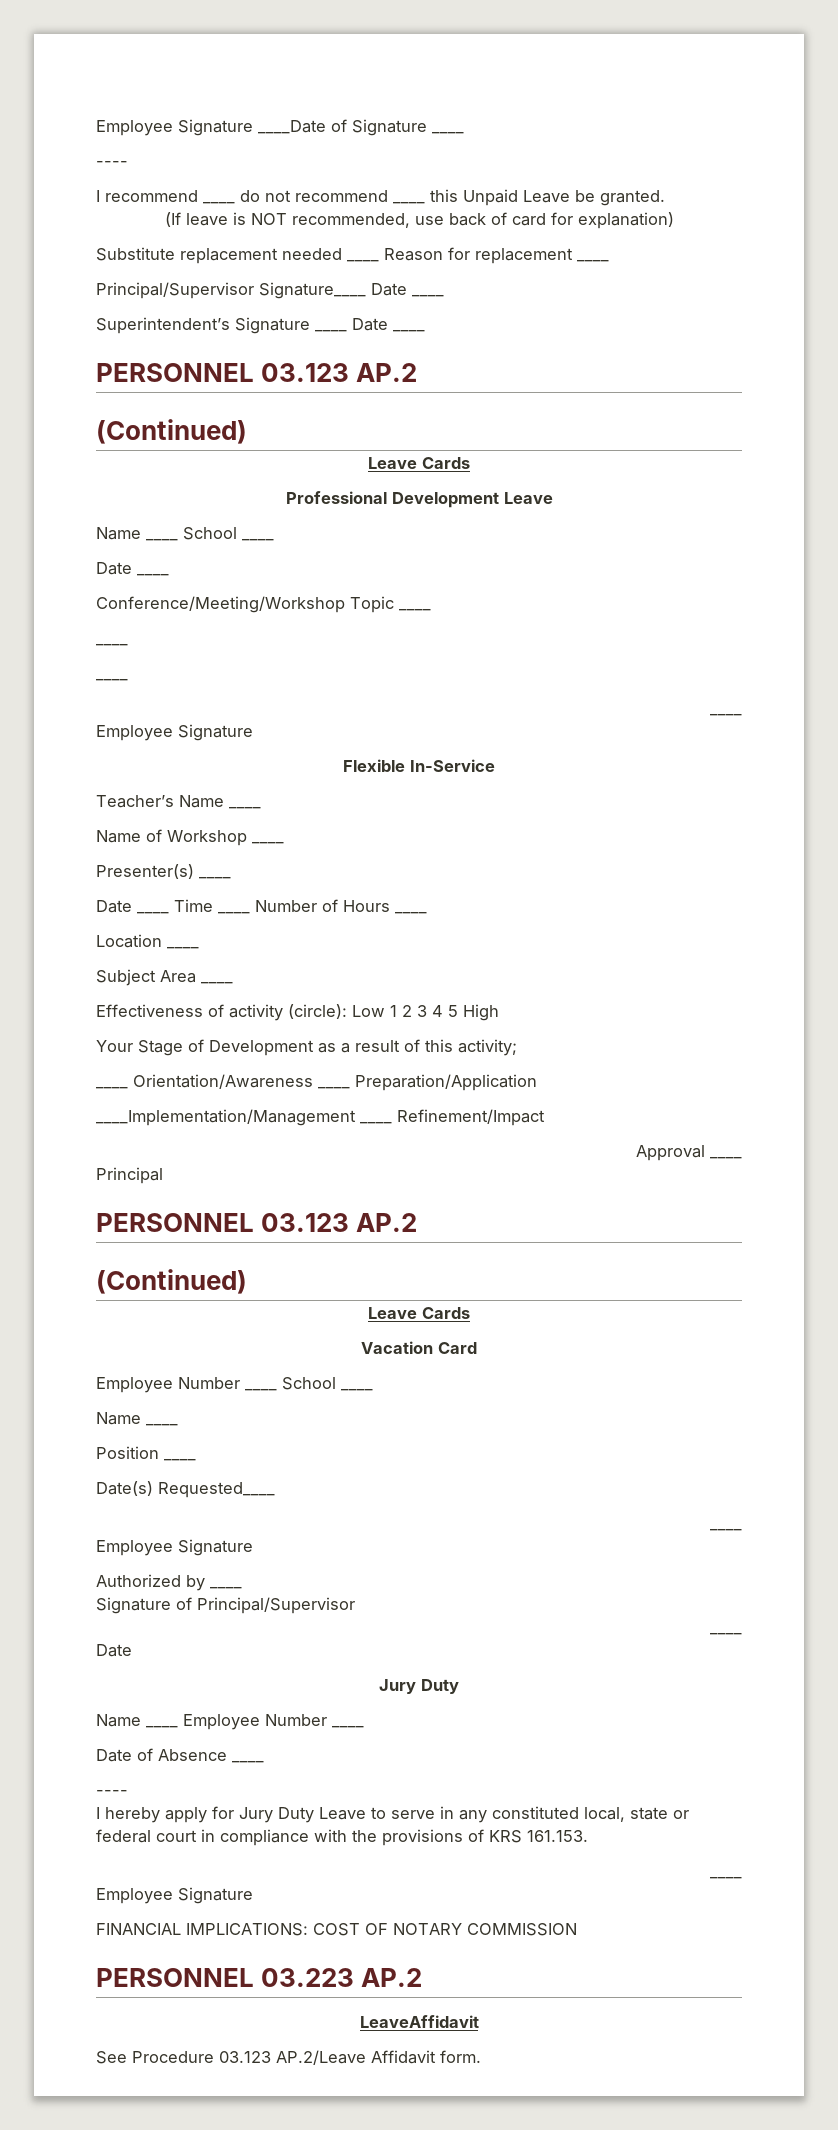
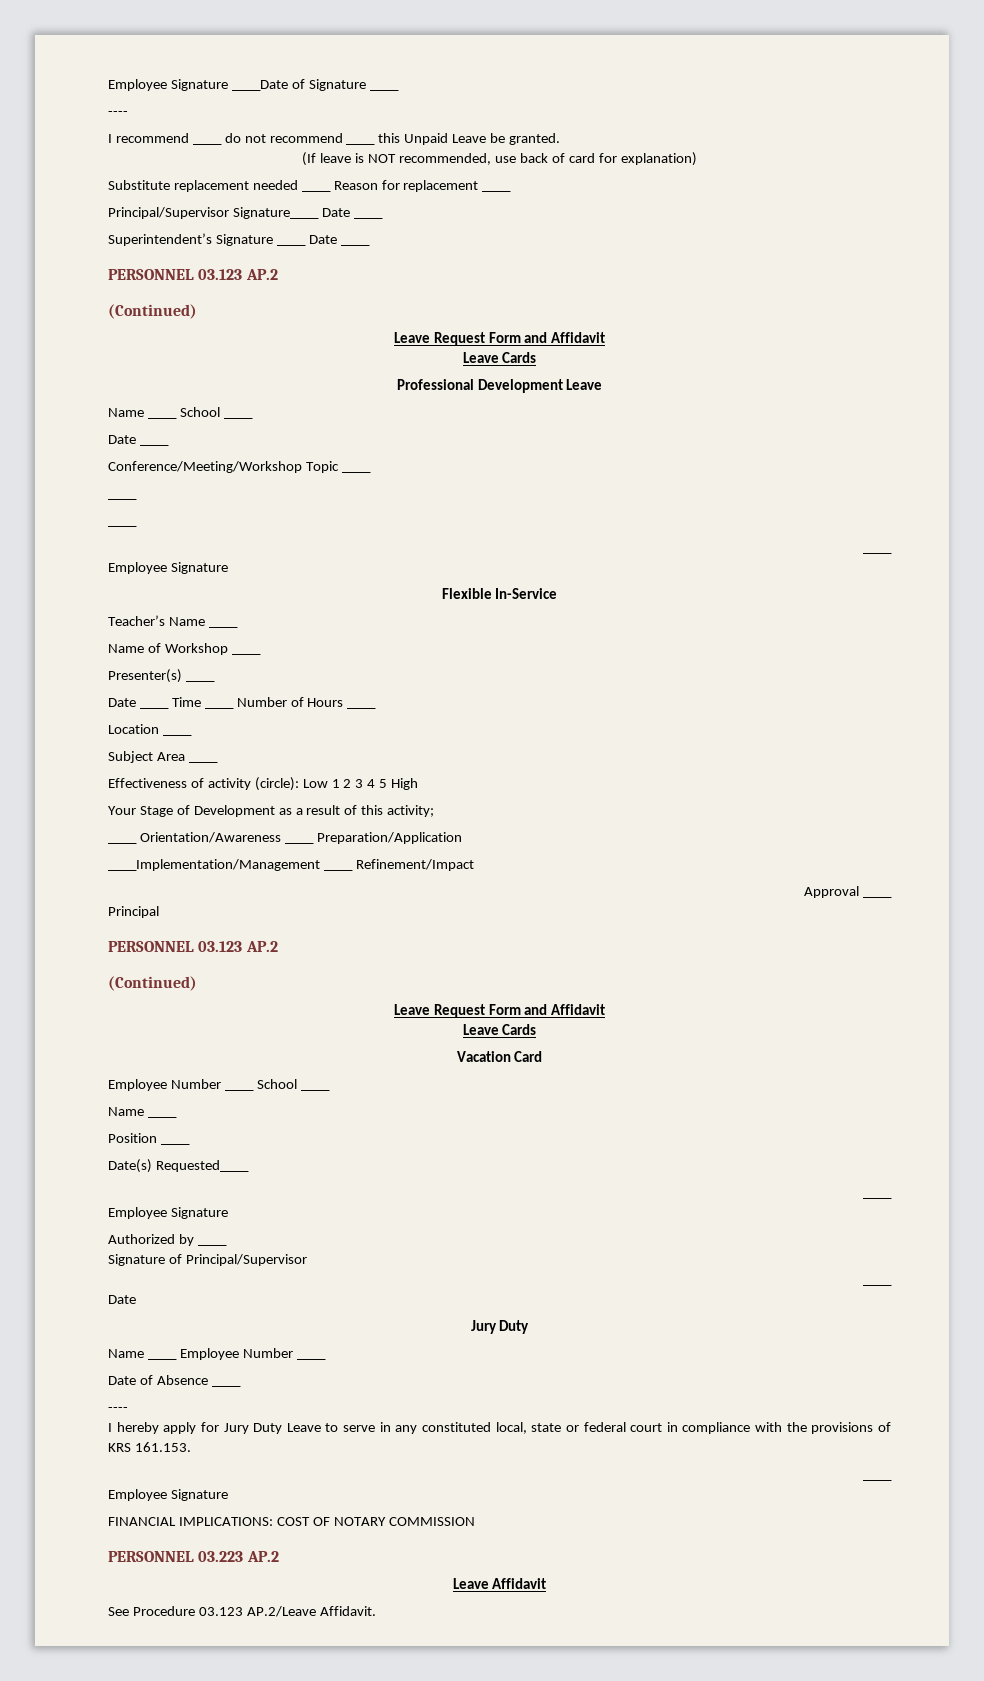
(247, 431) none -> [393,332,606,346] // Leave Request Form and Affidavit
(247, 1281) none -> [393,1004,606,1018] // Leave Request Form and Affidavit
[359,2015,479,2028] LeaveAffidavit -> [452,1578,547,1589] Leave Affidavit
[371,2050,481,2064] Affidavit form. -> [319,1606,376,1616] Affidavit.

